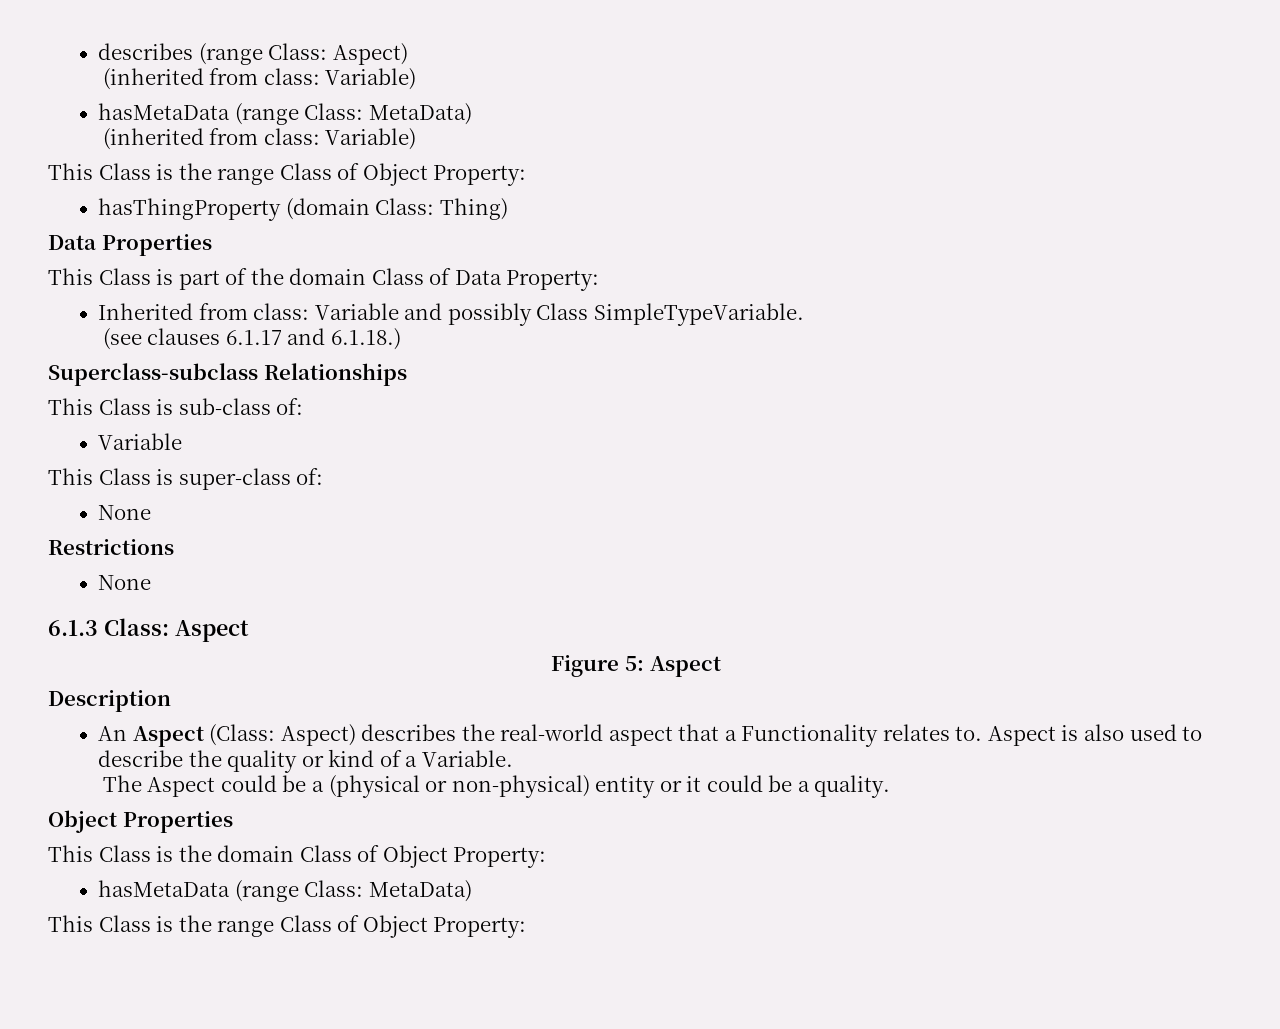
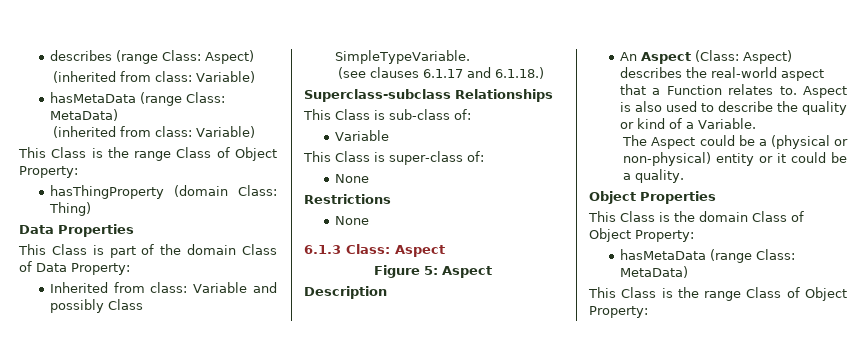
[741,724,879,747] Functionality -> [666,85,722,95] Function

